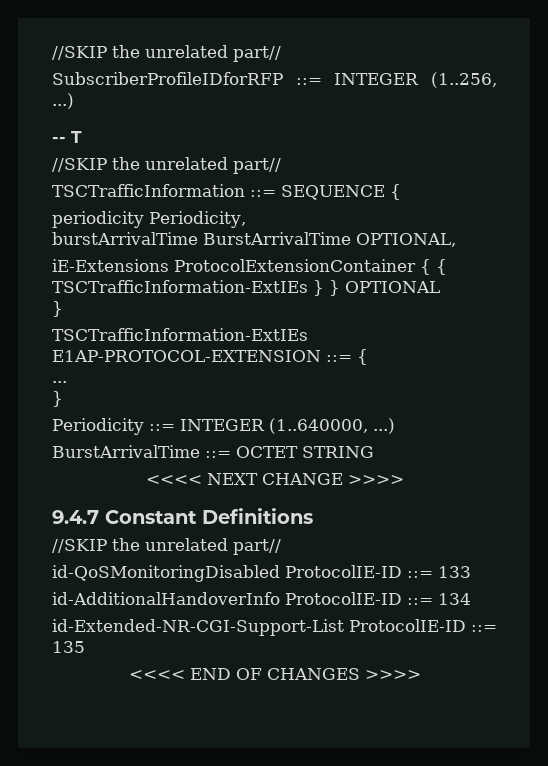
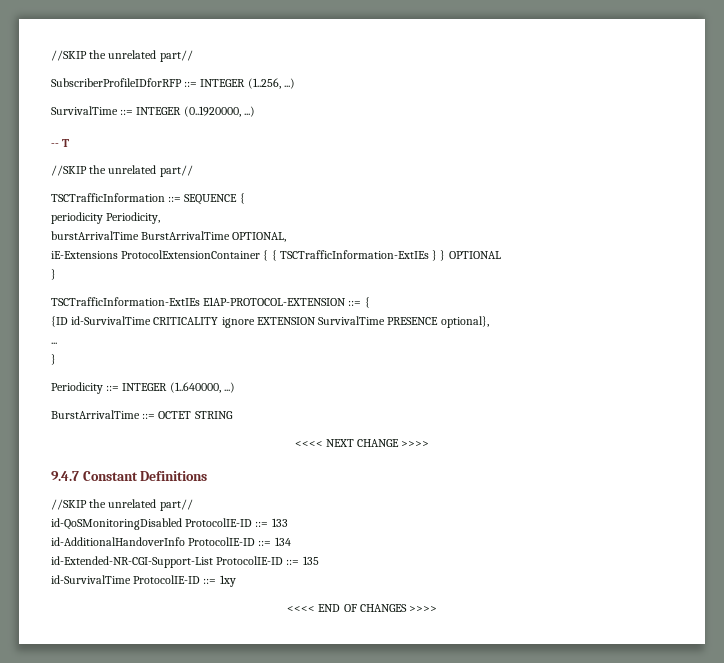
(74, 101) none -> [51,106,255,117] // SurvivalTime ::= INTEGER (0..1920000, ...)
(368, 357) none -> [51,316,489,328] // {ID id-SurvivalTime CRITICALITY ignore EXTENSION SurvivalTime PRESENCE optional},
(85, 647) none -> [51,575,236,587] // id-SurvivalTime ProtocolIE-ID ::= 1xy

